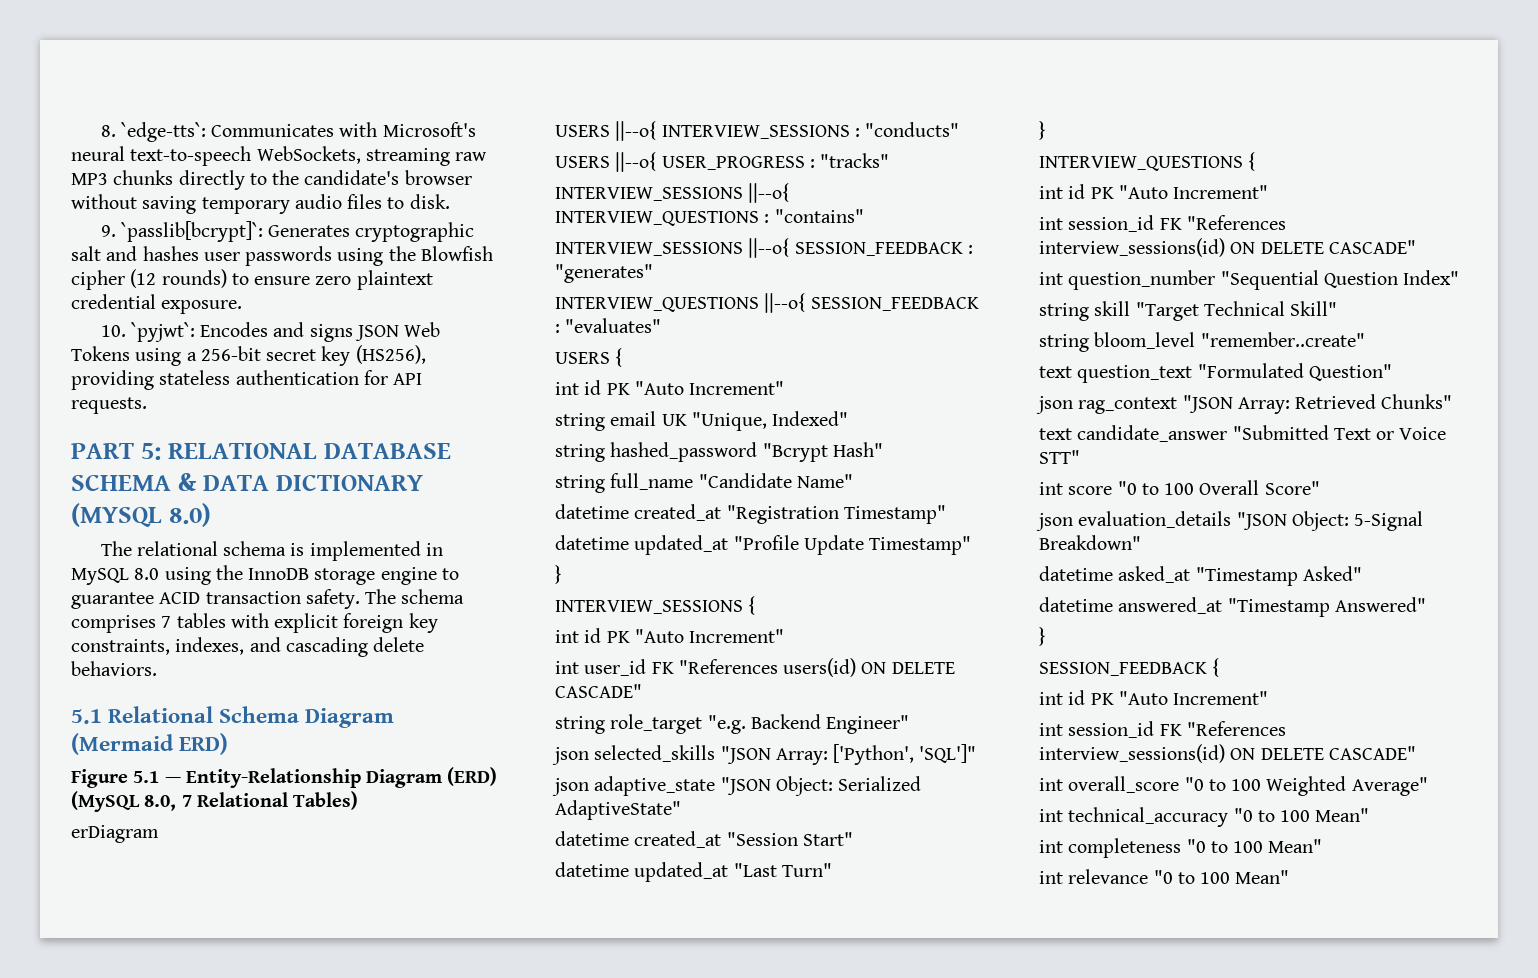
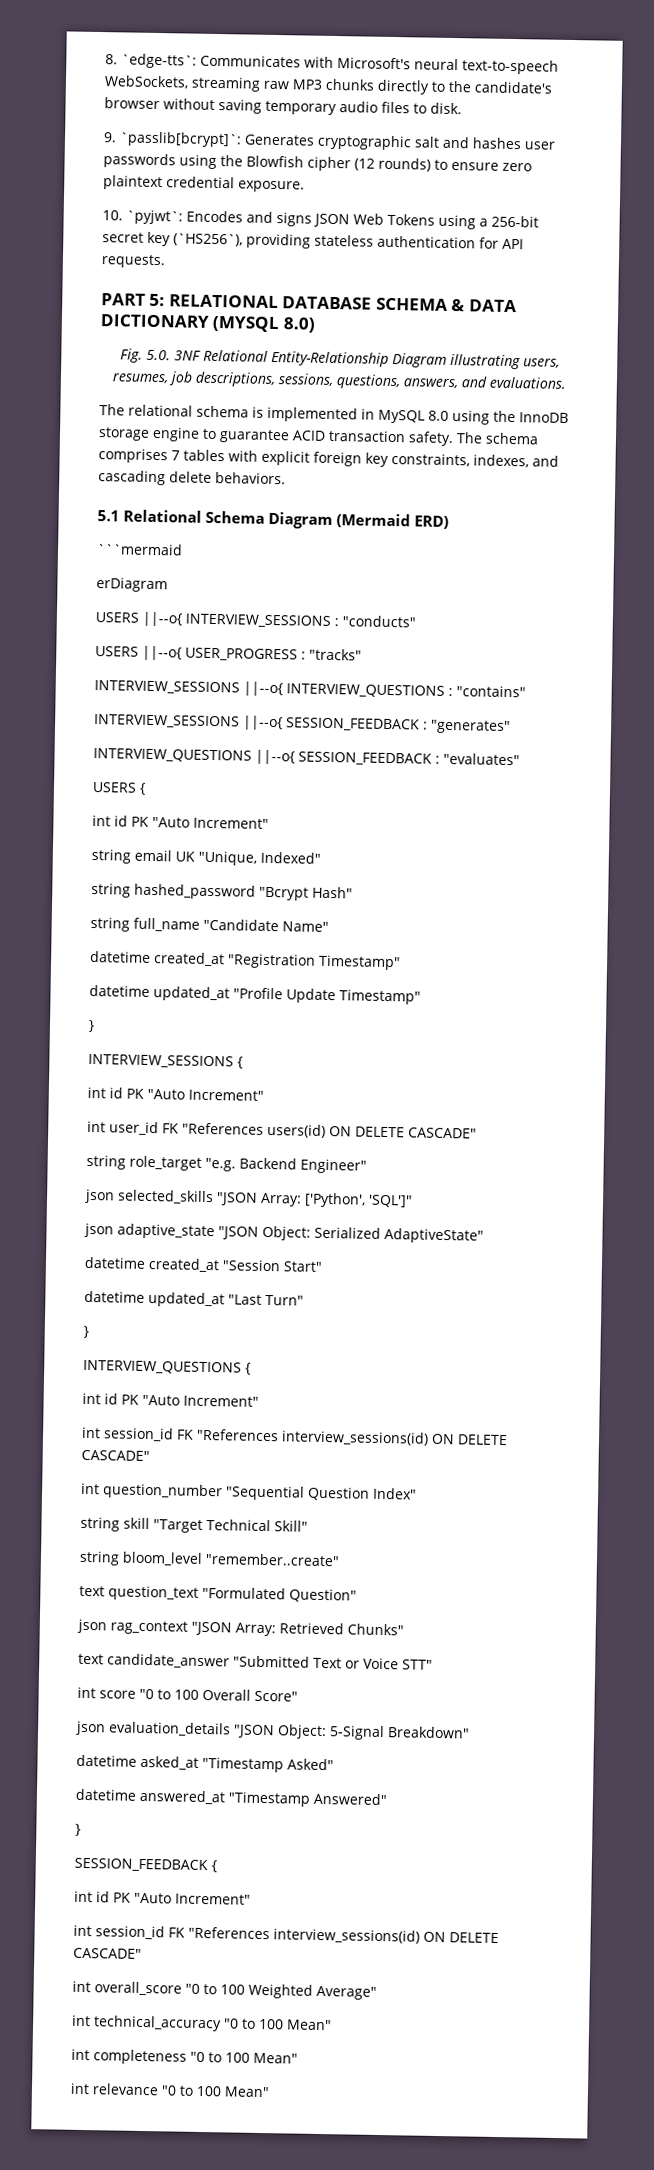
[355,345,426,364] (HS256), -> [173,233,243,247] (`HS256`),
(212, 515) none -> [119,348,560,370] [111,371,567,390] // Fig. 5.0. 3NF Relational Entity-Relationship Diagram illustrating users, resumes, job descriptions, sessions, questions, answers, and evaluations.
[71,767,498,788] [71,791,359,812] Figure 5.1 — Entity-Relationship Diagram (ERD) (MySQL 8.0, 7 Relational Tables) -> [96,543,183,556] ```mermaid

